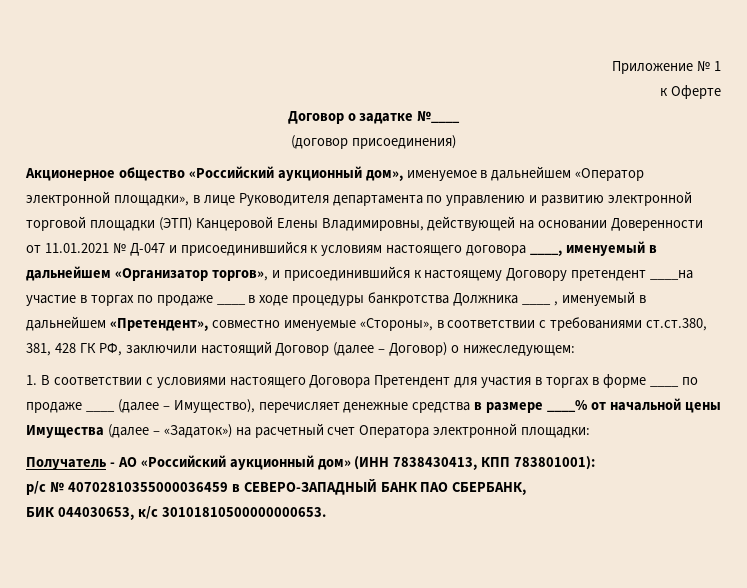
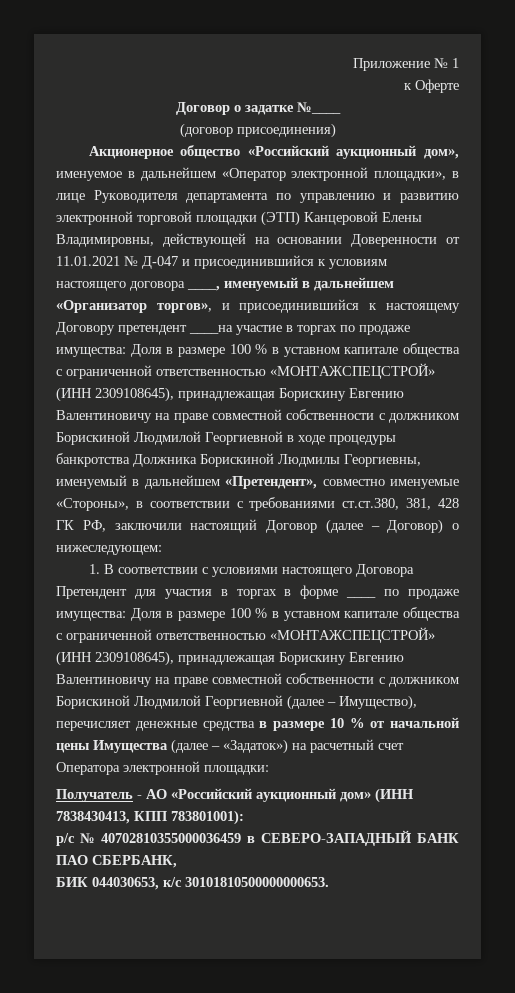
[216,303,246,305] ____ -> [56,343,460,357] [56,363,435,379] [56,387,404,402] [56,409,459,423] [56,431,283,445] имущества: Доля в размере 100 % в уставном капитале общества с ограниченной ответственностью «МОНТАЖСПЕЦСТРОЙ» (ИНН 2309108645), принадлежащая Борискину Евгению Валентиновичу на праве совместной собственности с должником Борискиной Людмилой Георгиевной
[522,301,558,306] ____ , -> [200,453,421,467] Борискиной Людмилы Георгиевны,
[85,410,115,412] ____ -> [56,607,460,621] [56,627,435,643] [56,651,404,666] [56,673,459,687] [56,695,283,709] имущества: Доля в размере 100 % в уставном капитале общества с ограниченной ответственностью «МОНТАЖСПЕЦСТРОЙ» (ИНН 2309108645), принадлежащая Борискину Евгению Валентиновичу на праве совместной собственности с должником Борискиной Людмилой Георгиевной
[547,400,589,412] ____% -> [329,718,365,728] 10 %

